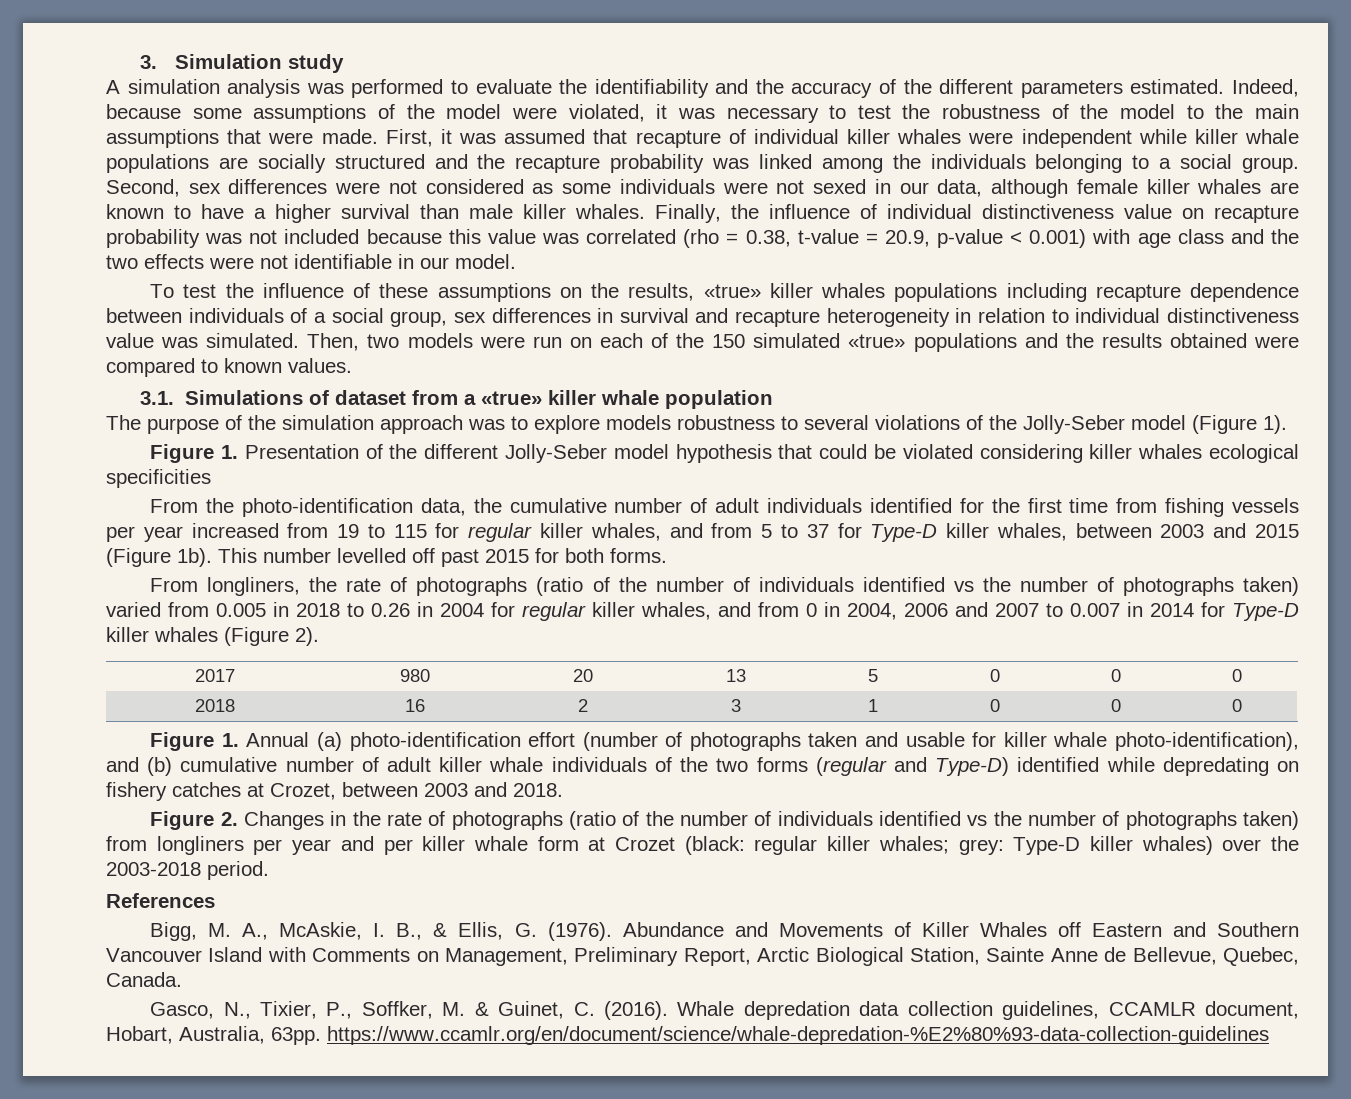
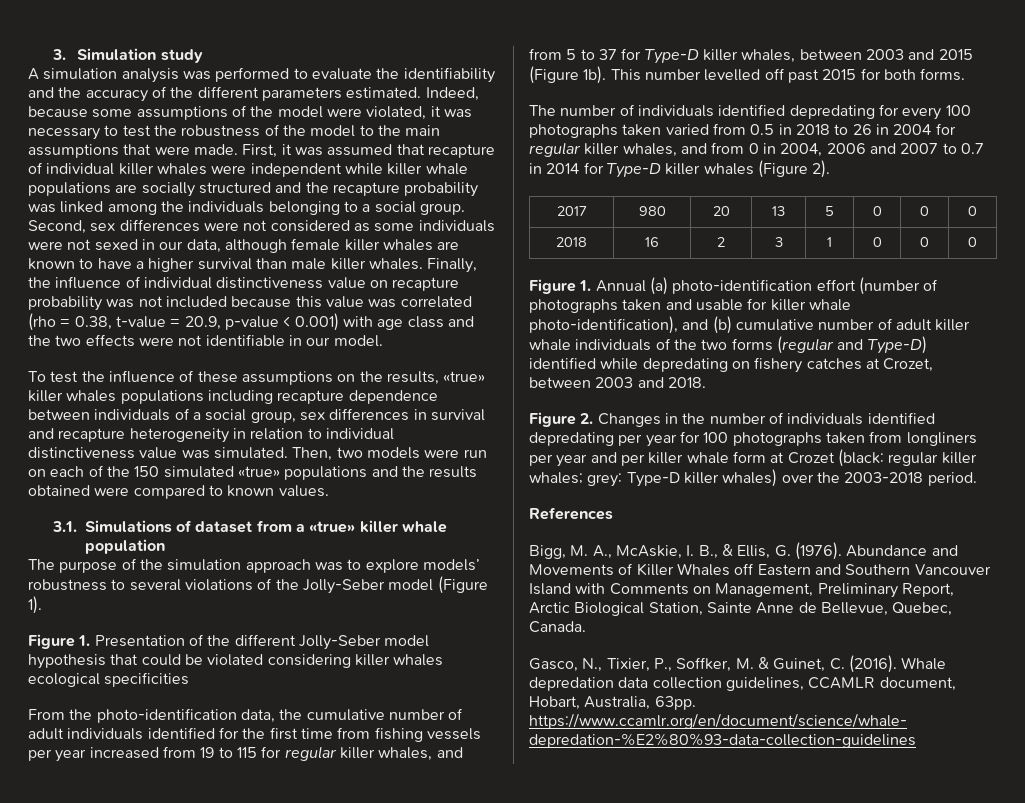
[606,415,671,430] models -> [422,559,480,571] models’
[150,577,1299,596] From longliners, the rate of photographs (ratio of the number of individuals identified vs the number of photographs taken) -> [529,104,971,120] [529,124,662,138] The number of individuals identified depredating for every 100 photographs taken
[216,603,266,617] 0.005 -> [750,124,775,135] 0.5
[371,603,410,617] 0.26 -> [852,124,872,135] 26
[1070,603,1120,617] 0.007 -> [960,143,984,154] 0.7
[386,811,1299,830] rate of photographs (ratio of the number of individuals identified vs the number of photographs taken) -> [709,412,935,425] [529,431,865,447] number of individuals identified depredating per year for 100 photographs taken

